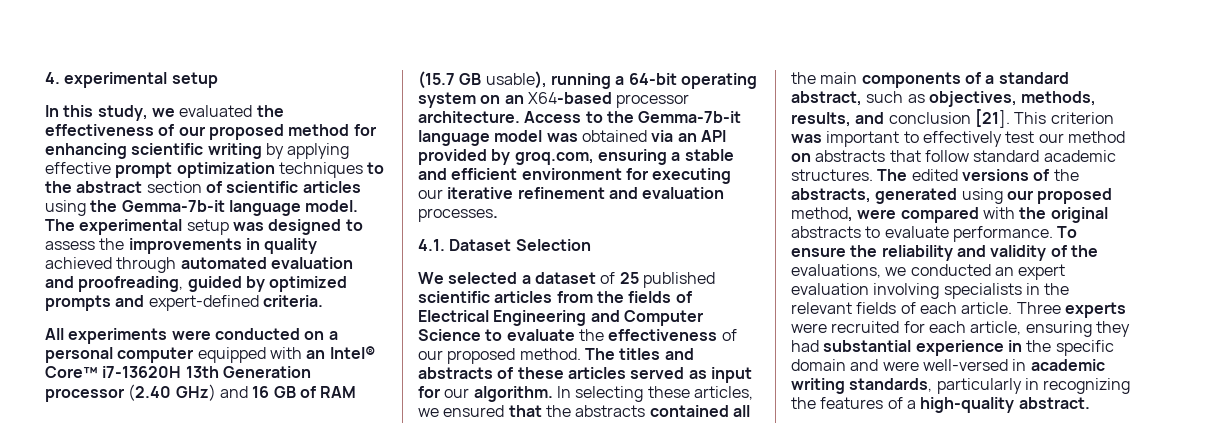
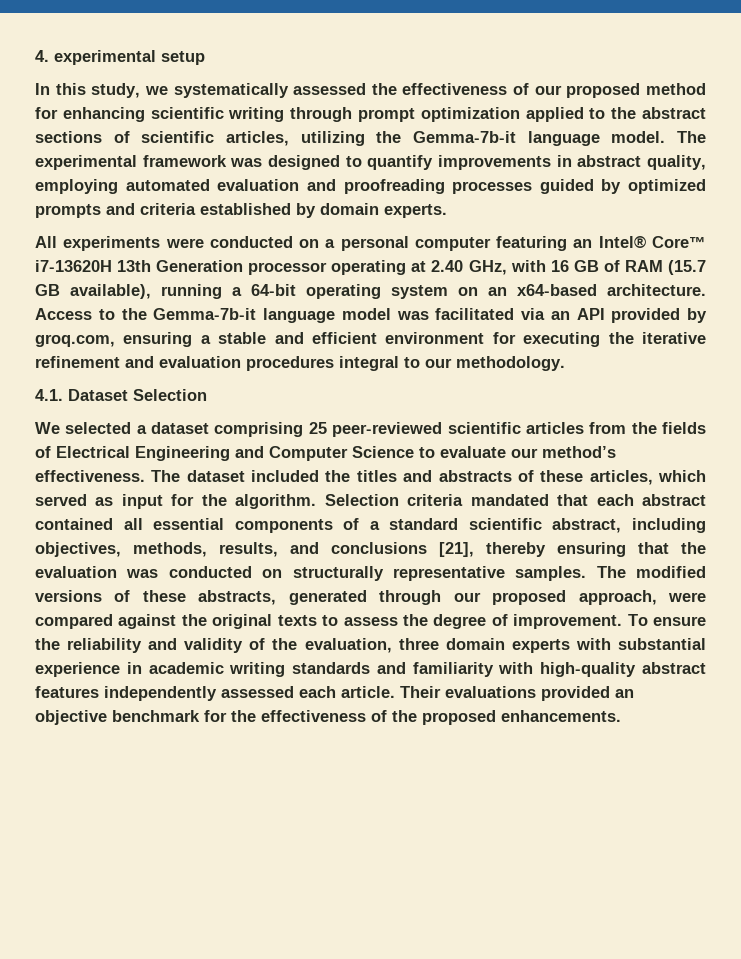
[179,105,253,117] evaluated -> [173,83,367,98] systematically assessed
[265,143,350,159] [45,162,111,174] by applying effective -> [290,107,353,122] through
[278,162,363,178] techniques -> [525,107,584,122] applied
[146,181,202,193] section -> [35,131,102,143] sections
[302,181,361,193] [45,200,86,216] articles using -> [226,131,365,146] articles, utilizing
[186,219,229,235] setup -> [142,155,227,167] framework
[45,238,318,254] [45,257,177,273] assess the improvements in quality achieved through -> [367,155,706,170] [35,179,118,194] quantify improvements in abstract quality, employing
[78,276,184,292] proofreading, -> [343,179,533,194] proofreading processes
[148,295,323,311] expert-defined criteria. -> [140,203,447,218] criteria established by domain experts.
[197,347,302,363] equipped with -> [496,236,568,251] featuring
[128,384,248,401] (2.40 GHz) and -> [331,260,546,275] operating at 2.40 GHz, with
[485,71,547,89] usable), -> [70,284,151,299] available),
[527,92,690,108] X64-based processor -> [517,284,597,296] x64-based
[581,130,647,142] obtained -> [435,308,515,320] facilitated
[418,189,443,199] our -> [608,332,634,344] the
[418,208,498,222] processes. -> [246,356,565,371] procedures integral to our methodology.
[600,272,715,288] of 25 published -> [214,422,443,437] comprising 25 peer-reviewed
[578,329,737,341] [418,348,615,364] the effectiveness of our proposed method. The -> [511,446,616,458] [35,470,351,482] our method’s effectiveness. The dataset included the
[567,367,626,379] articles -> [589,470,707,485] articles, which
[444,386,753,402] [418,405,750,417] [791,72,858,84] our algorithm. In selecting these articles, we ensured that the abstracts contained all the main -> [201,494,707,509] [35,518,225,530] the algorithm. Selection criteria mandated that each abstract contained all essential
[791,91,925,106] abstract, such as -> [468,518,706,533] scientific abstract, including
[888,109,1114,128] [791,131,1125,147] [791,150,1116,162] [791,169,958,181] conclusion [21]. This criterion was important to effectively test our method on abstracts that follow standard academic structures. The edited -> [331,542,706,557] [35,566,706,581] conclusions [21], thereby ensuring that the evaluation was conducted on structurally representative samples. The modified
[1053,169,1079,181] the -> [142,590,186,602] these
[961,188,1113,204] [791,207,853,222] using our proposed method, -> [379,590,657,605] through our proposed approach,
[982,207,1015,219] with -> [118,614,177,629] against
[791,226,1053,242] abstracts to evaluate performance. -> [277,614,623,629] texts to assess the degree of improvement.
[791,264,1066,280] [791,283,1070,299] [791,302,1126,318] [791,321,1130,337] [791,340,1114,356] [791,359,1105,371] [791,378,1131,394] [791,397,1090,413] evaluations, we conducted an expert evaluation involving specialists in the relevant fields of each article. Three experts were recruited for each article, ensuring they had substantial experience in the specific domain and were well-versed in academic writing standards, particularly in recognizing the features of a high-quality abstract. -> [304,638,706,653] [35,662,706,677] [35,686,634,701] [35,710,621,725] evaluation, three domain experts with substantial experience in academic writing standards and familiarity with high-quality abstract features independently assessed each article. Their evaluations provided an objective benchmark for the effectiveness of the proposed enhancements.

